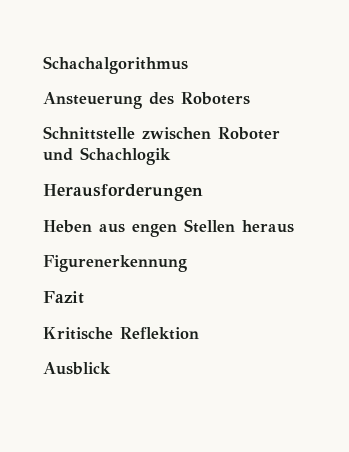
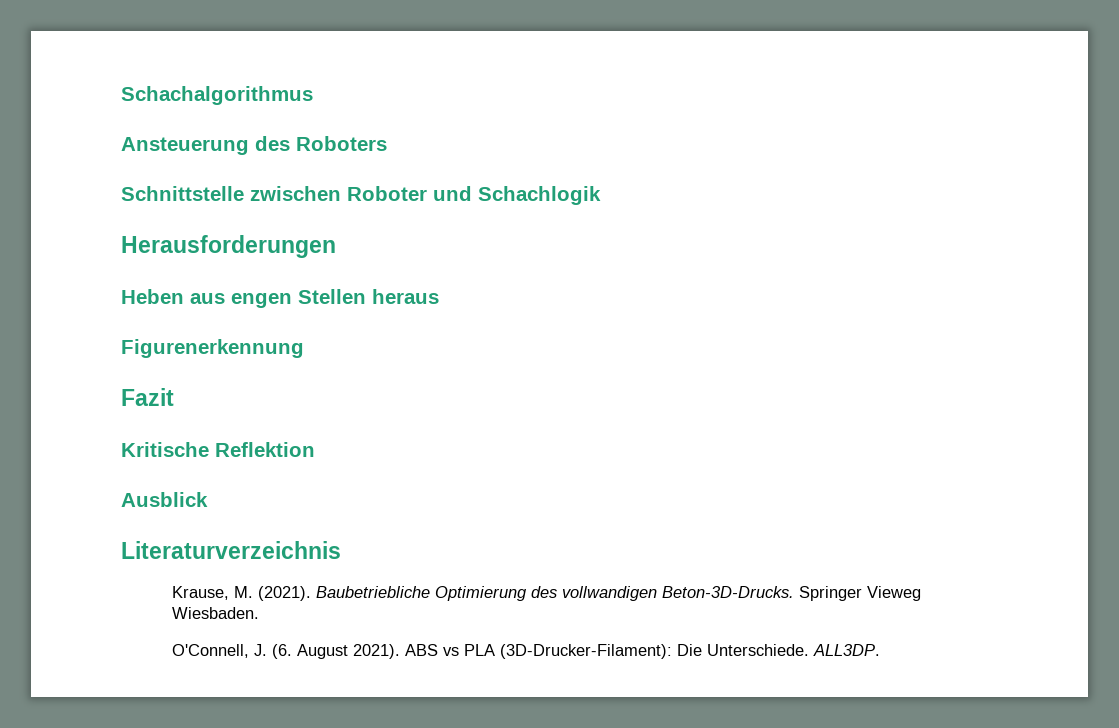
(111, 368) none -> [121,541,341,559] [171,586,921,601] [171,607,259,619] [171,644,880,659] // Literaturverzeichnis // Krause, M. (2021). Baubetriebliche Optimierung des vollwandigen Beton-3D-Drucks. Springer Vieweg Wiesbaden. // O'Connell, J. (6. August 2021). ABS vs PLA (3D-Drucker-Filament): Die Unterschiede. ALL3DP.

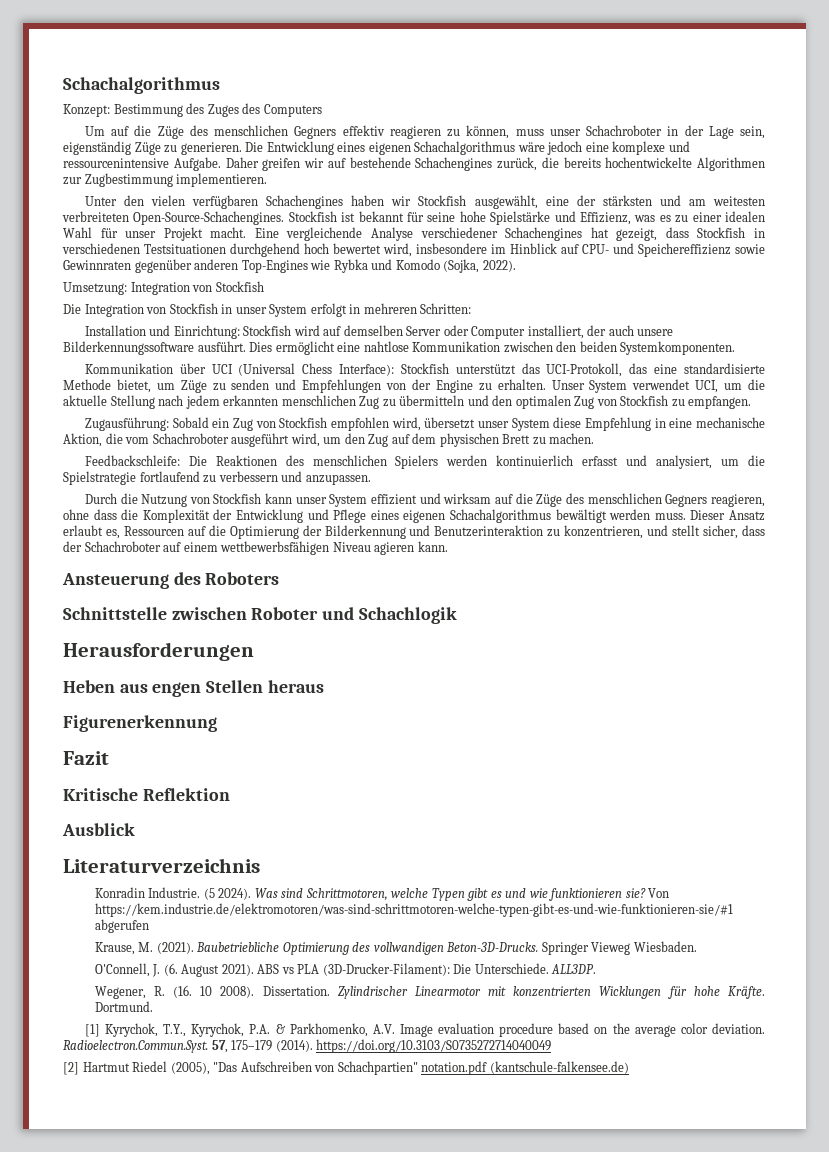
[121,86,313,105] Schachalgorithmus -> [63,77,220,94] [63,103,322,117] [84,125,766,139] [63,141,690,155] [63,157,765,171] [63,173,268,187] [84,195,766,209] [62,211,765,225] [63,227,765,241] [62,243,765,257] [63,259,516,273] [63,281,264,295] [63,303,472,317] [84,325,674,339] [63,341,736,355] [84,363,766,377] [63,379,766,393] [63,395,752,409] [84,417,765,431] [63,433,595,447] [84,455,765,469] [63,471,371,485] [84,493,765,507] [63,509,766,523] [63,525,765,539] [63,541,448,555] Schachalgorithmus // Konzept: Bestimmung des Zuges des Computers // Um auf die Züge des menschlichen Gegners effektiv reagieren zu können, muss unser Schachroboter in der Lage sein, eigenständig Züge zu generieren. Die Entwicklung eines eigenen Schachalgorithmus wäre jedoch eine komplexe und ressourcenintensive Aufgabe. Daher greifen wir auf bestehende Schachengines zurück, die bereits hochentwickelte Algorithmen zur Zugbestimmung implementieren. // Unter den vielen verfügbaren Schachengines haben wir Stockfish ausgewählt, eine der stärksten und am weitesten verbreiteten Open-Source-Schachengines. Stockfish ist bekannt für seine hohe Spielstärke und Effizienz, was es zu einer idealen Wahl für unser Projekt macht. Eine vergleichende Analyse verschiedener Schachengines hat gezeigt, dass Stockfish in verschiedenen Testsituationen durchgehend hoch bewertet wird, insbesondere im Hinblick auf CPU- und Speichereffizienz sowie Gewinnraten gegenüber anderen Top-Engines wie Rybka und Komodo (Sojka, 2022). // Umsetzung: Integration von Stockfish // Die Integration von Stockfish in unser System erfolgt in mehreren Schritten: // Installation und Einrichtung: Stockfish wird auf demselben Server oder Computer installiert, der auch unsere Bilderkennungssoftware ausführt. Dies ermöglicht eine nahtlose Kommunikation zwischen den beiden Systemkomponenten. // Kommunikation über UCI (Universal Chess Interface): Stockfish unterstützt das UCI-Protokoll, das eine standardisierte Methode bietet, um Züge zu senden und Empfehlungen von der Engine zu erhalten. Unser System verwendet UCI, um die aktuelle Stellung nach jedem erkannten menschlichen Zug zu übermitteln und den optimalen Zug von Stockfish zu empfangen. // Zugausführung: Sobald ein Zug von Stockfish empfohlen wird, übersetzt unser System diese Empfehlung in eine mechanische Aktion, die vom Schachroboter ausgeführt wird, um den Zug auf dem physischen Brett zu machen. // Feedbackschleife: Die Reaktionen des menschlichen Spielers werden kontinuierlich erfasst und analysiert, um die Spielstrategie fortlaufend zu verbessern und anzupassen. // Durch die Nutzung von Stockfish kann unser System effizient und wirksam auf die Züge des menschlichen Gegners reagieren, ohne dass die Komplexität der Entwicklung und Pflege eines eigenen Schachalgorithmus bewältigt werden muss. Dieser Ansatz erlaubt es, Ressourcen auf die Optimierung der Bilderkennung und Benutzerinteraktion zu konzentrieren, und stellt sicher, dass der Schachroboter auf einem wettbewerbsfähigen Niveau agieren kann.
(341, 550) none -> [94,887,670,901] [94,903,733,917] [94,919,149,933] // Konradin Industrie. (5 2024). Was sind Schrittmotoren, welche Typen gibt es und wie funktionieren sie? Von https://kem.industrie.de/elektromotoren/was-sind-schrittmotoren-welche-typen-gibt-es-und-wie-funktionieren-sie/#1 abgerufen
(880, 650) none -> [94,985,766,999] [94,1001,153,1012] [84,1023,765,1037] [63,1039,552,1053] [63,1061,629,1075] // Wegener, R. (16. 10 2008). Dissertation. Zylindrischer Linearmotor mit konzentrierten Wicklungen für hohe Kräfte. Dortmund. // [1] Kyrychok, T.Y., Kyrychok, P.A. & Parkhomenko, A.V. Image evaluation procedure based on the average color deviation. Radioelectron.Commun.Syst. 57, 175–179 (2014). https://doi.org/10.3103/S0735272714040049 // [2] Hartmut Riedel (2005), "Das Aufschreiben von Schachpartien" notation.pdf (kantschule-falkensee.de)

